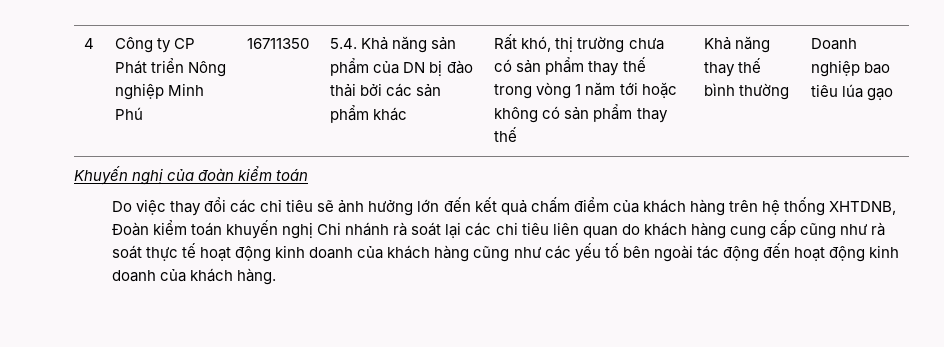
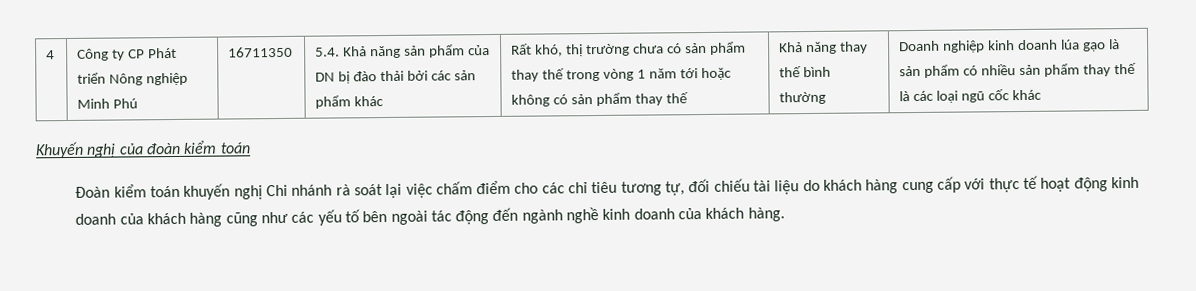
[864,62,891,74] [811,84,839,97] bao tiêu -> [988,39,1059,51] kinh doanh
(894, 94) none -> [1108,39,1120,50] [899,62,1137,78] [899,89,1042,103] là sản phẩm có nhiều sản phẩm thay thế là các loại ngũ cốc khác
[111,197,897,216] Do việc thay đổi các chỉ tiêu sẽ ảnh hưởng lớn đến kết quả chấm điểm của khách hàng trên hệ thống XHTDNB, -> (251, 148) none
[465,222,618,238] các chi tiêu liên quan -> [405,178,800,198] việc chấm điểm cho các chỉ tiêu tương tự, đối chiếu tài liệu
[799,222,886,239] [111,245,142,259] cũng như rà soát -> [964,178,986,190] với
[793,245,866,262] hoạt động -> [521,206,600,224] ngành nghề

